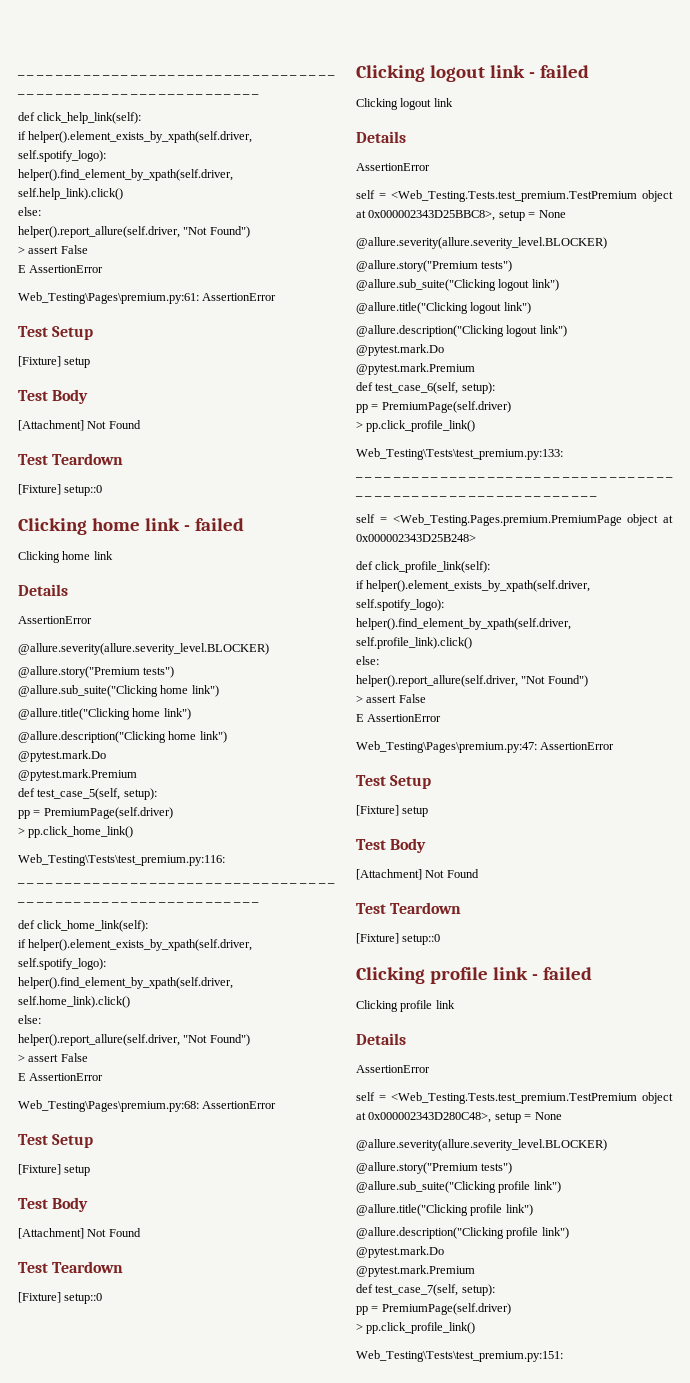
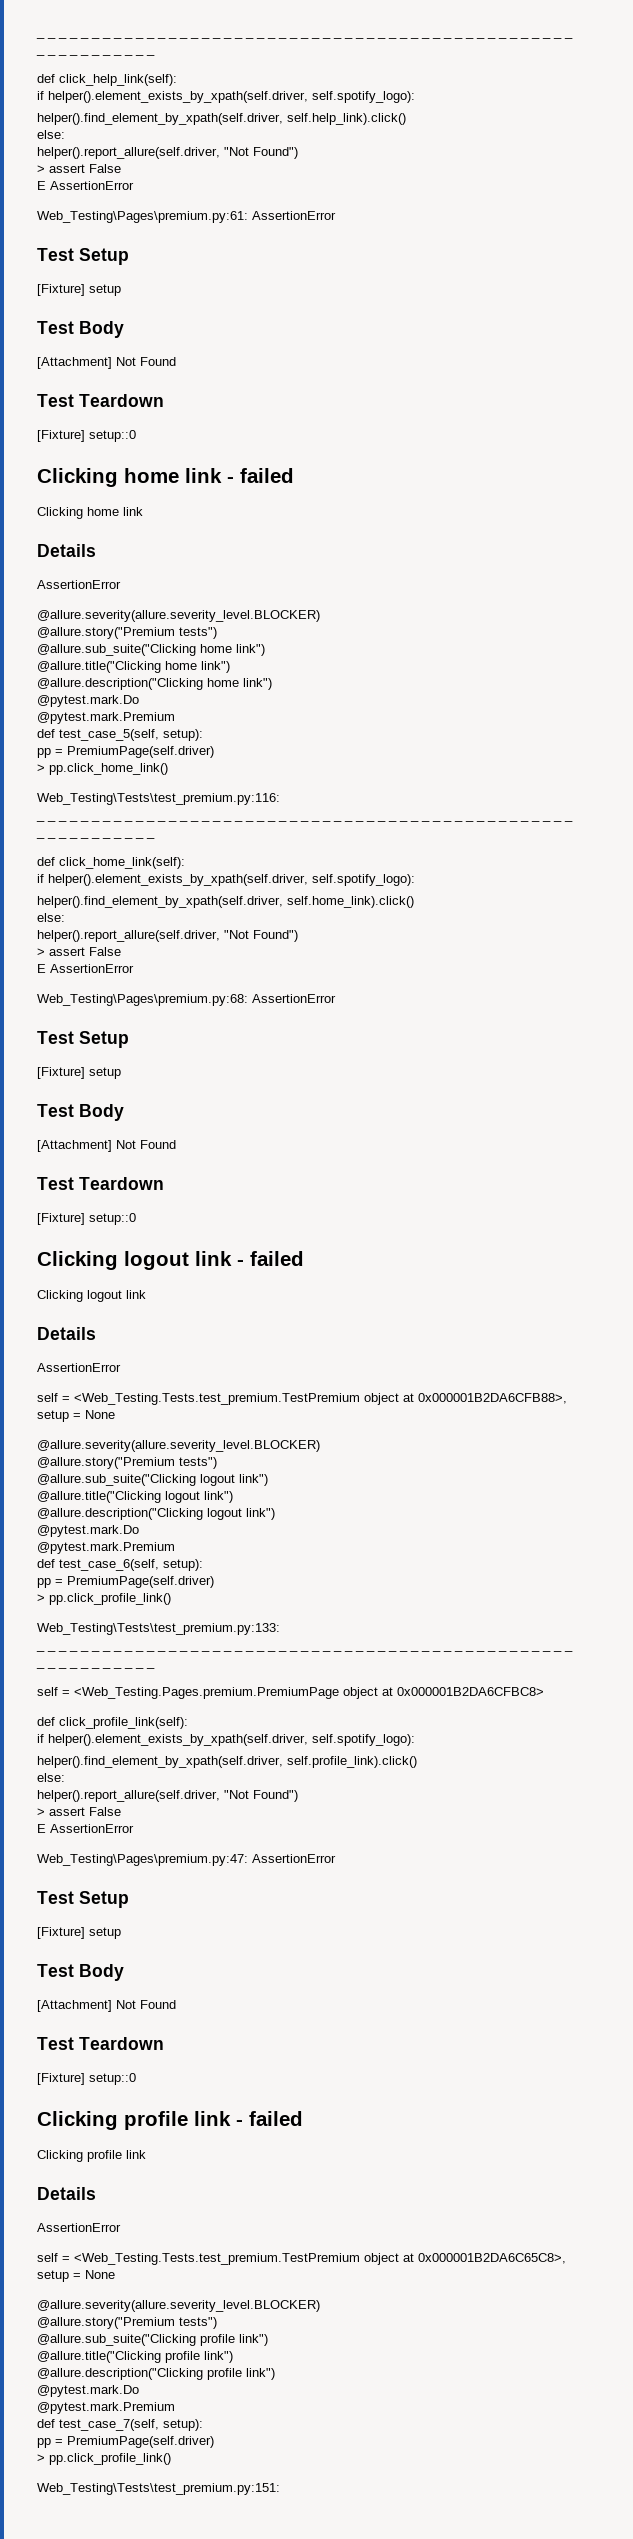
[368,210,496,221] 0x000002343D25BBC8>, -> [418,1393,567,1404] 0x000001B2DA6CFB88>,
[356,534,476,542] 0x000002343D25B248> -> [397,1687,544,1696] 0x000001B2DA6CFBC8>
[368,1112,492,1123] 0x000002343D280C48>, -> [418,2253,566,2264] 0x000001B2DA6C65C8>,

